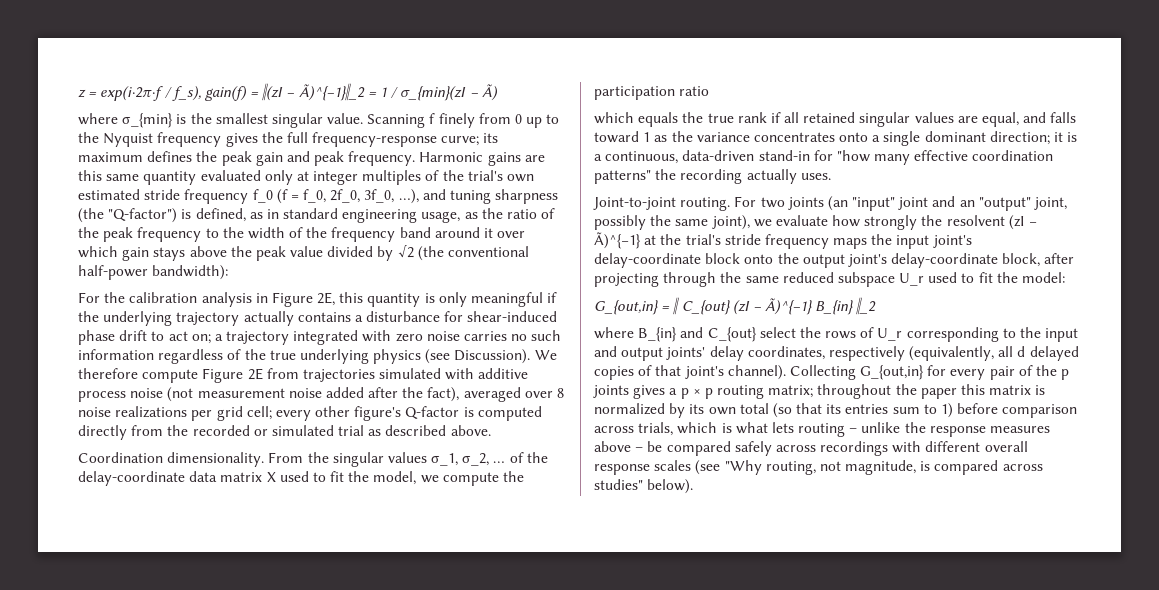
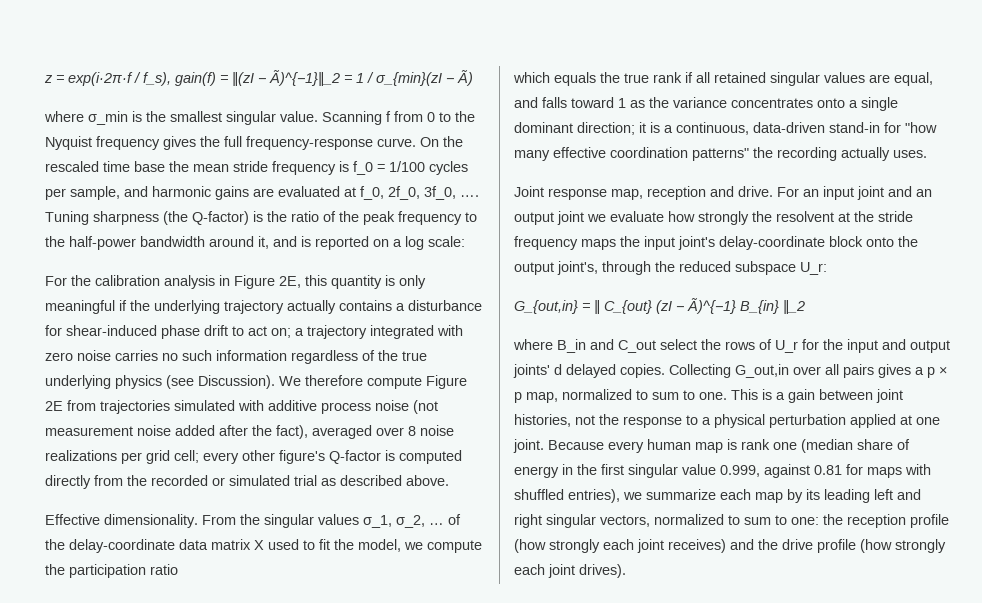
[122,113,174,128] σ_{min} -> [88,111,128,125] σ_min
[438,113,475,128] finely -> (391, 116) none
[526,117,543,128] up -> (435, 117) none
[441,133,499,146] [78,151,545,166] [78,170,535,185] [78,189,559,204] [78,208,478,223] curve; its maximum defines the peak gain and peak frequency. Harmonic gains are this same quantity evaluated only at integer multiples of the trial's own estimated stride frequency f_0 (f = f_0, 2f_0, 3f_0, …), and tuning sharpness (the "Q-factor") is defined, as in standard engineering usage, as -> [377,136,463,147] [45,161,468,175] [45,186,479,200] [45,211,263,225] curve. On the rescaled time base the mean stride frequency is f_0 = 1/100 cycles per sample, and harmonic gains are evaluated at f_0, 2f_0, 3f_0, …. Tuning sharpness (the Q-factor) is
[247,227,526,242] [78,245,530,261] [78,265,229,280] width of the frequency band around it over which gain stays above the peak value divided by √2 (the conventional half-power bandwidth): -> [69,236,465,250] half-power bandwidth around it, and is reported on a log scale:
[78,452,163,463] Coordination -> [45,514,100,525] Effective
[593,196,1068,211] [594,215,750,230] Joint-to-joint routing. For two joints (an "input" joint and an "output" joint, possibly the same joint), -> [514,186,932,200] [514,211,584,225] Joint response map, reception and drive. For an input joint and an output joint
[1008,215,1038,230] [594,232,641,249] (zI − Ã)^{−1} -> (834, 216) none
[685,234,721,245] trial's -> (874, 216) none
[847,253,1075,268] [594,273,659,287] joint's delay-coordinate block, after projecting -> [557,261,598,275] joint's,
[745,276,779,283] same -> (675, 266) none
[899,272,1066,286] U_r used to fit the model: -> [800,262,827,275] U_r:
[638,327,757,342] B_{in} and C_{out} -> [557,339,656,353] B_in and C_out
[906,327,1016,342] corresponding to -> [802,339,819,350] for
[709,346,1079,361] [594,365,1070,380] [593,385,629,398] delay coordinates, respectively (equivalently, all d delayed copies of that joint's channel). Collecting G_{out,in} for every pair of the p joints -> [554,364,874,378] d delayed copies. Collecting G_out,in over all pairs
[717,384,1046,399] [594,403,1078,418] [594,422,1051,437] [594,441,1028,456] [594,460,1043,475] [594,479,694,494] routing matrix; throughout the paper this matrix is normalized by its own total (so that its entries sum to 1) before comparison across trials, which is what lets routing – unlike the response measures above – be compared safely across recordings with different overall response scales (see "Why routing, not magnitude, is compared across studies" below). -> [526,389,903,403] [514,414,940,428] [513,439,910,453] [514,464,931,478] [514,489,921,503] [514,514,949,528] [514,539,946,553] [514,564,626,578] map, normalized to sum to one. This is a gain between joint histories, not the response to a physical perturbation applied at one joint. Because every human map is rank one (median share of energy in the first singular value 0.999, against 0.81 for maps with shuffled entries), we summarize each map by its leading left and right singular vectors, normalized to sum to one: the reception profile (how strongly each joint receives) and the drive profile (how strongly each joint drives).

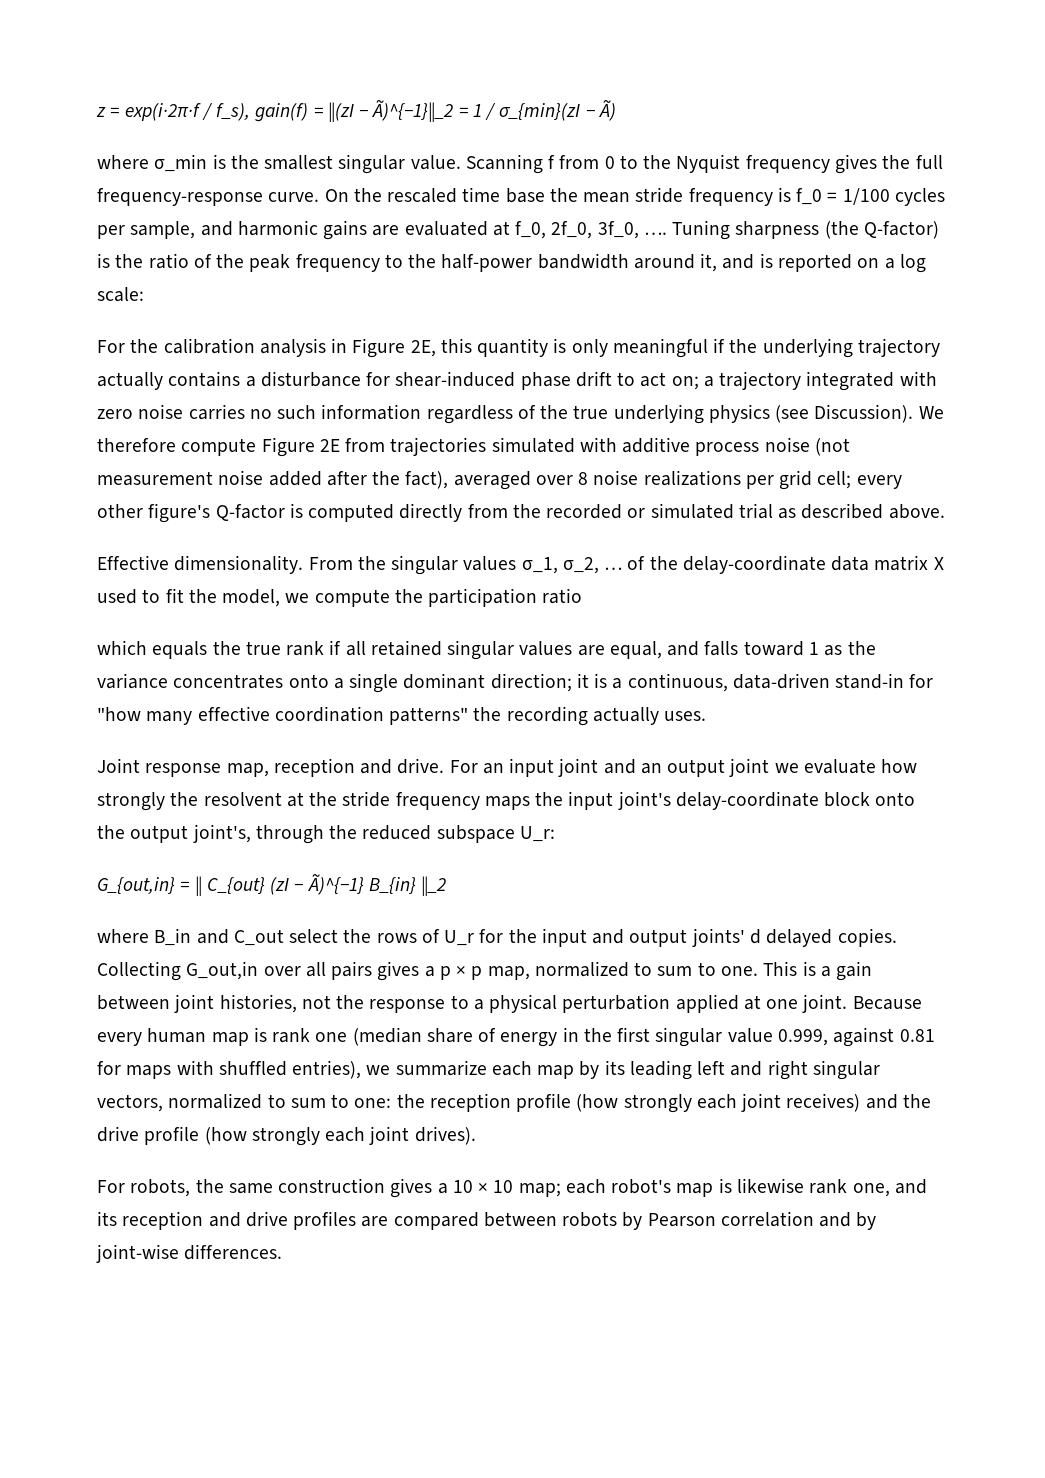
(626, 571) none -> [97,1178,927,1198] [97,1211,877,1230] [96,1244,283,1263] // For robots, the same construction gives a 10 × 10 map; each robot's map is likewise rank one, and its reception and drive profiles are compared between robots by Pearson correlation and by joint-wise differences.

